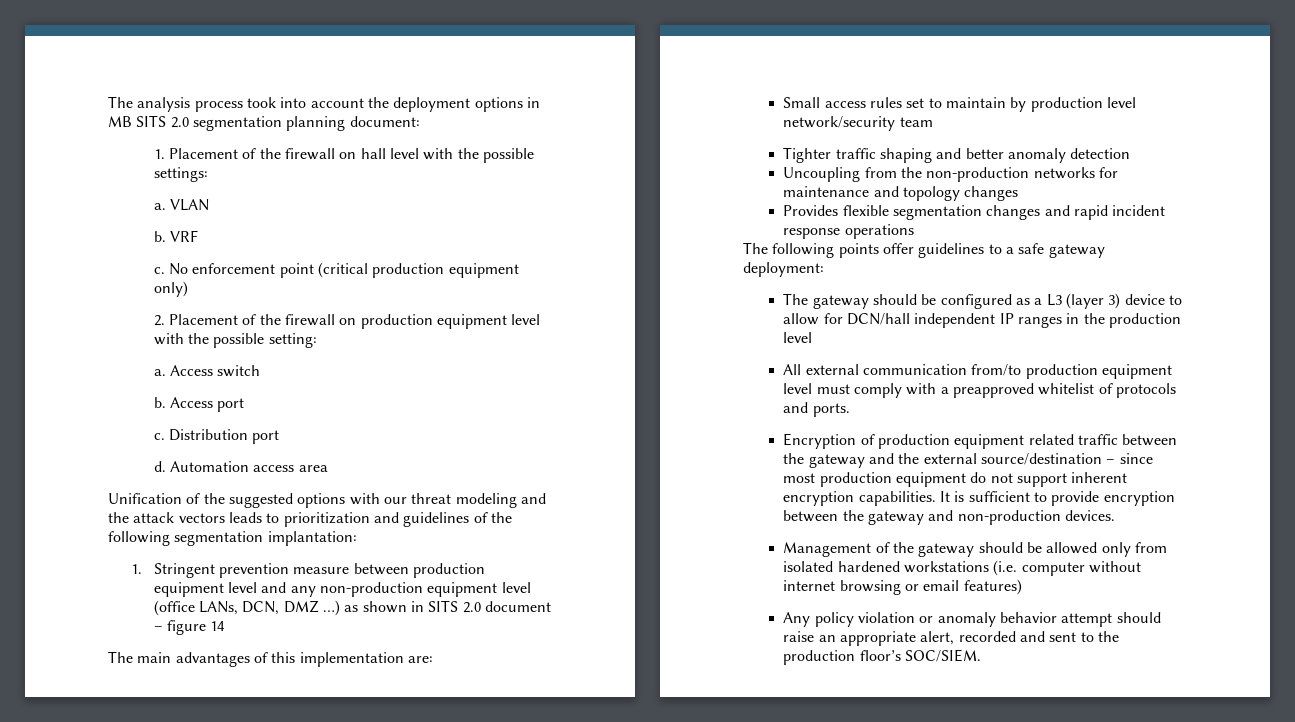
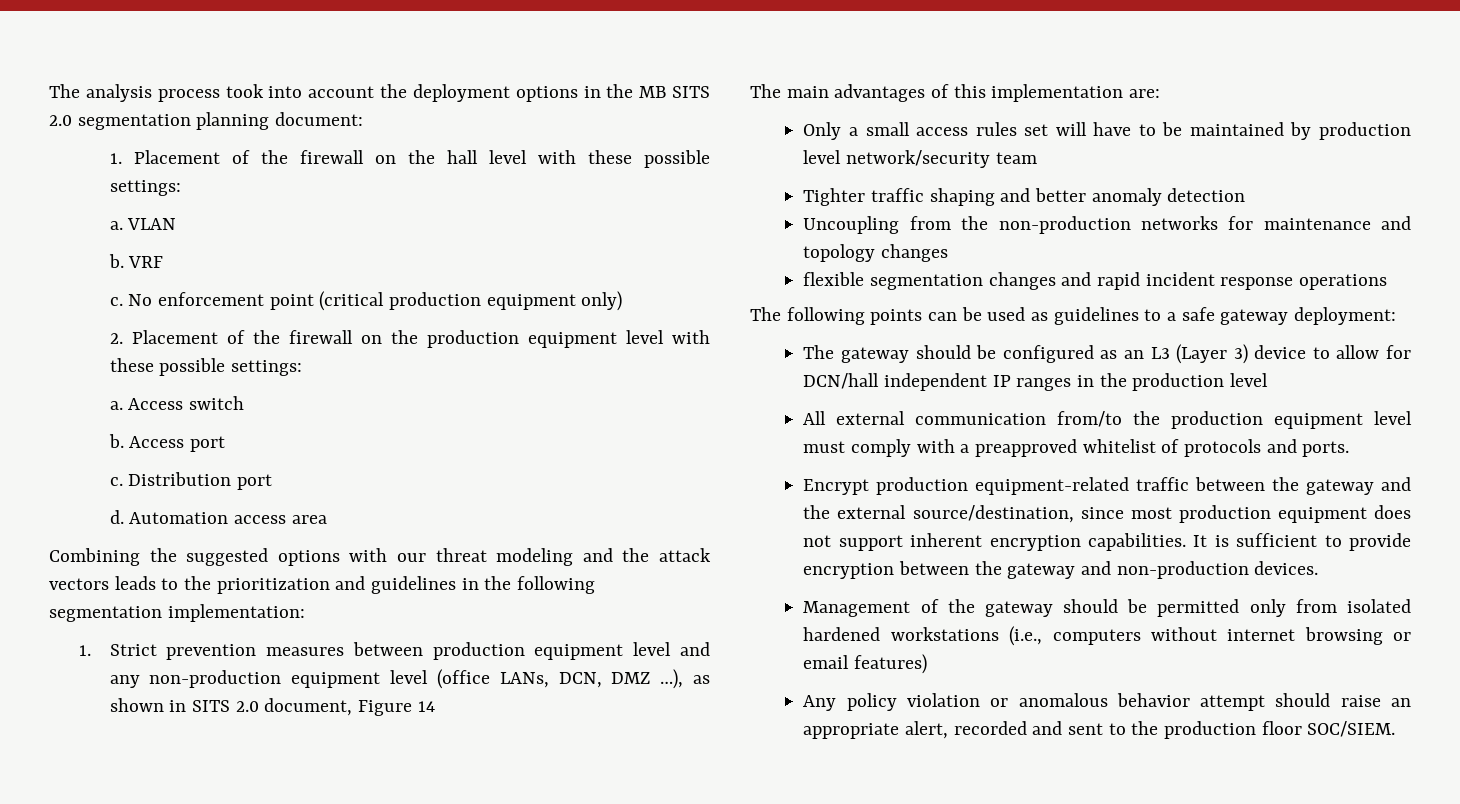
(540, 102) none -> [606,84,634,98] the
(357, 155) none -> [407,150,435,164] the
[457,148,479,159] the -> [587,150,632,164] these
(357, 321) none -> [390,330,418,344] the
[187,333,317,348] the possible setting: -> [109,358,302,376] these possible settings:
[108,493,201,504] Unification of -> [49,548,140,566] Combining
(280, 518) none -> [184,576,212,590] the
[473,512,488,523] of -> [461,578,479,590] in
[267,531,357,546] [130,563,350,578] implantation: // 1. Stringent prevention measure -> [167,604,305,622] [79,644,345,660] implementation: // 1. Strict prevention measures
[322,600,340,616] …) -> [660,669,684,689] …),
[484,601,551,612] [153,620,206,635] document – figure -> [264,698,412,716] document, Figure
[783,97,1007,108] Small access rules set to maintain -> [803,122,1284,140] Only a small access rules set will have to be maintained
[783,205,839,216] Provides -> (949, 253) none
[882,243,914,254] offer -> [928,307,1049,321] can be used as
[1034,293,1104,309] a L3 (layer -> [1123,344,1228,364] an L3 (Layer
(1022, 370) none -> [1133,411,1161,425] the
[783,433,1074,449] Encryption of production equipment related -> [803,477,1130,495] Encrypt production equipment-related
[981,453,1116,465] source/destination – -> [912,505,1074,523] source/destination,
[970,472,987,483] do -> [1374,505,1411,519] does
[1046,542,1098,554] allowed -> [1157,599,1240,617] permitted
[993,560,1085,576] (i.e. computer -> [1009,626,1141,646] (i.e., computers
[937,612,996,627] anomaly -> [1018,693,1108,707] anomalous
[859,650,901,661] floor’s -> [1261,721,1302,735] floor

